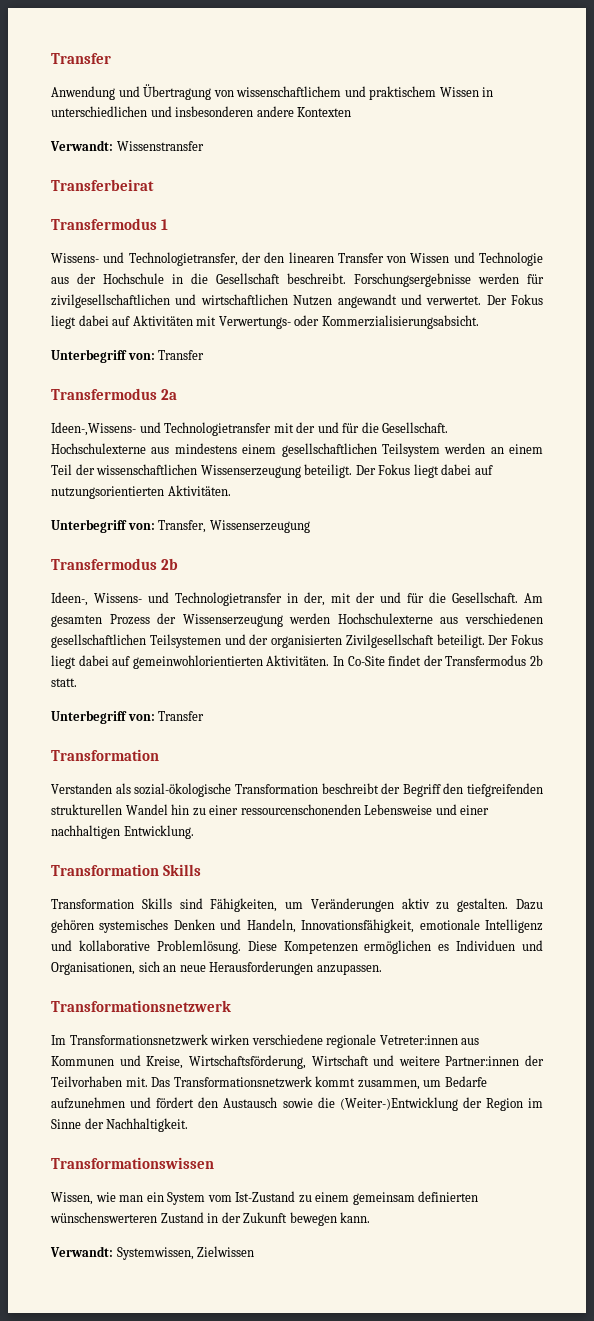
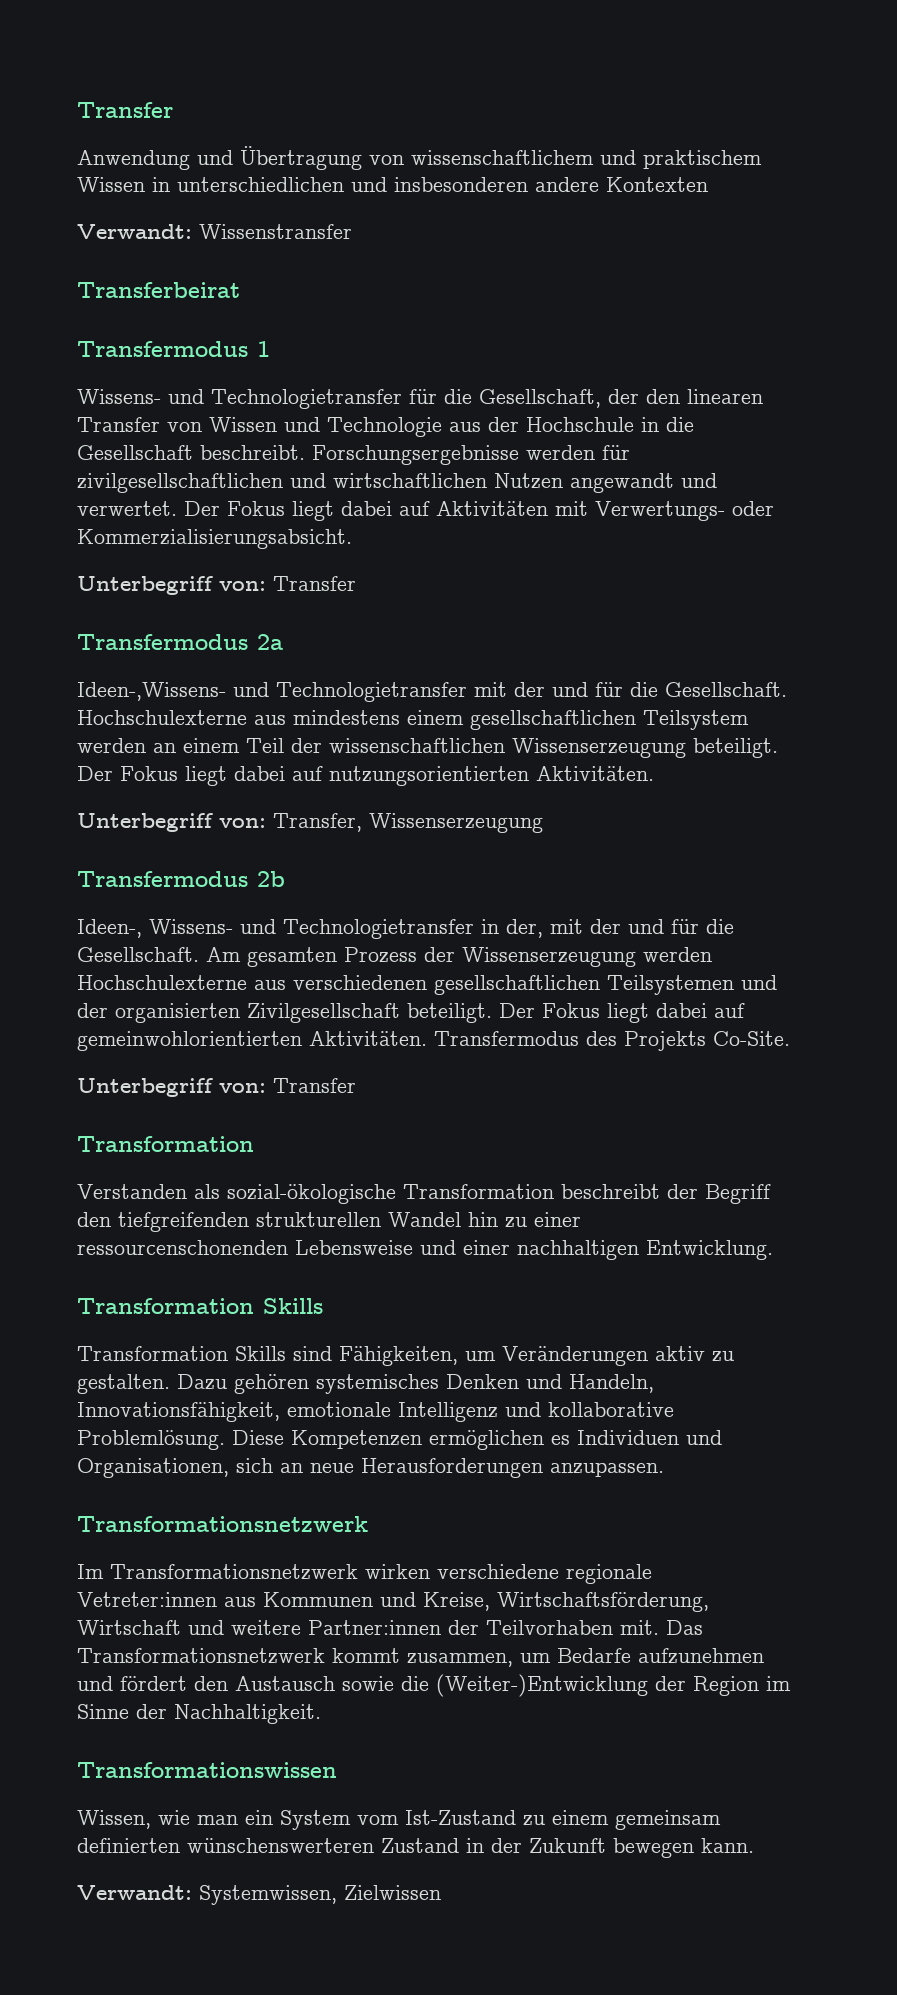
[128,252,238,266] Technologietransfer, -> [211,389,601,409] Technologietransfer für die Gesellschaft,
[333,655,544,666] [51,678,77,687] In Co-Site findet der Transfermodus 2b statt. -> [434,1031,790,1051] Transfermodus des Projekts Co-Site.

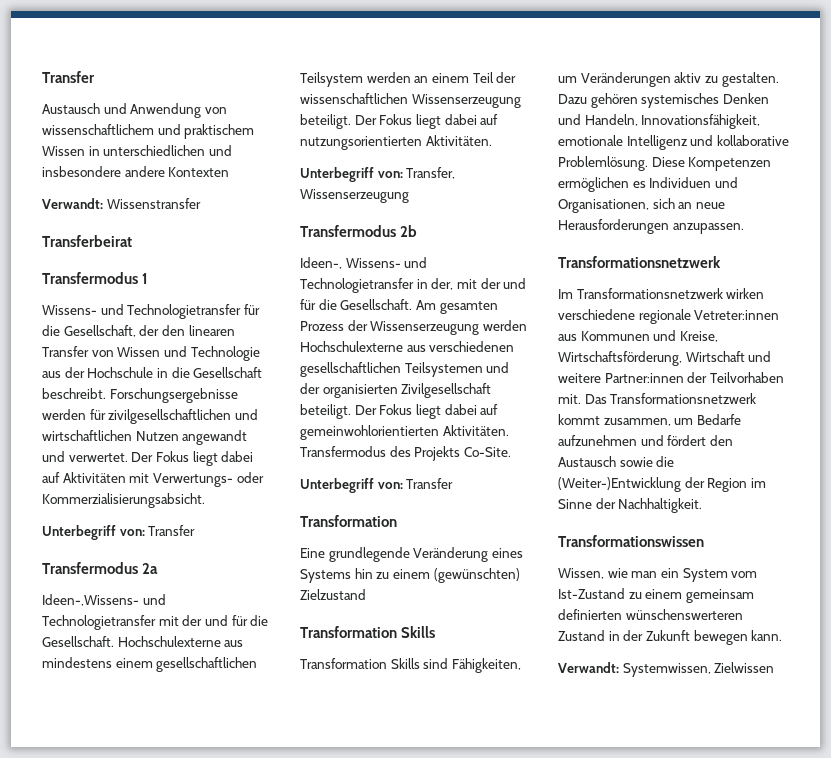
[77,102,173,118] [77,146,362,170] Transfer // Anwendung und Übertragung -> [42,71,95,83] [42,103,202,118] Transfer // Austausch und Anwendung
[394,177,528,192] insbesonderen -> [42,166,121,177] insbesondere
[77,1184,771,1204] [77,1212,581,1232] [77,1240,773,1260] Verstanden als sozial-ökologische Transformation beschreibt der Begriff den tiefgreifenden strukturellen Wandel hin zu einer ressourcenschonenden Lebensweise und einer nachhaltigen Entwicklung. -> [300,547,523,562] [300,568,520,583] [300,589,366,600] Eine grundlegende Veränderung eines Systems hin zu einem (gewünschten) Zielzustand

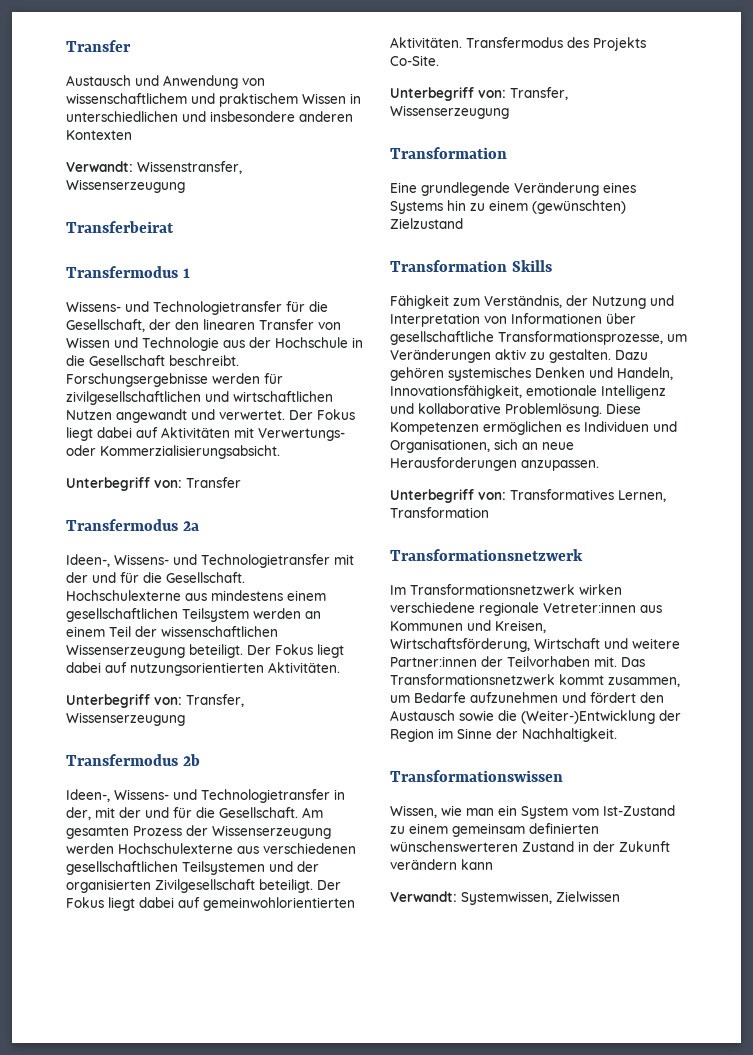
[124,166,165,177] andere -> [299,111,353,122] anderen
[106,198,201,209] Wissenstransfer -> [137,161,242,174] [66,179,185,193] Wissenstransfer, Wissenserzeugung
[42,594,139,606] Ideen-,Wissens- -> [66,554,169,567] Ideen-, Wissens-
[406,478,454,489] Transfer -> [510,87,568,100] [390,105,509,119] Transfer, Wissenserzeugung
[300,658,521,673] Transformation Skills sind Fähigkeiten, -> [390,295,674,309] [390,313,636,327] [390,331,663,345] Fähigkeit zum Verständnis, der Nutzung und Interpretation von Informationen über gesellschaftliche Transformationsprozesse,
(744, 228) none -> [390,489,666,503] [390,507,489,518] // Unterbegriff von: Transformatives Lernen, Transformation
[679,331,718,342] Kreise, -> [495,620,546,633] Kreisen,
[693,630,783,645] bewegen kann. -> [390,859,493,870] verändern kann

